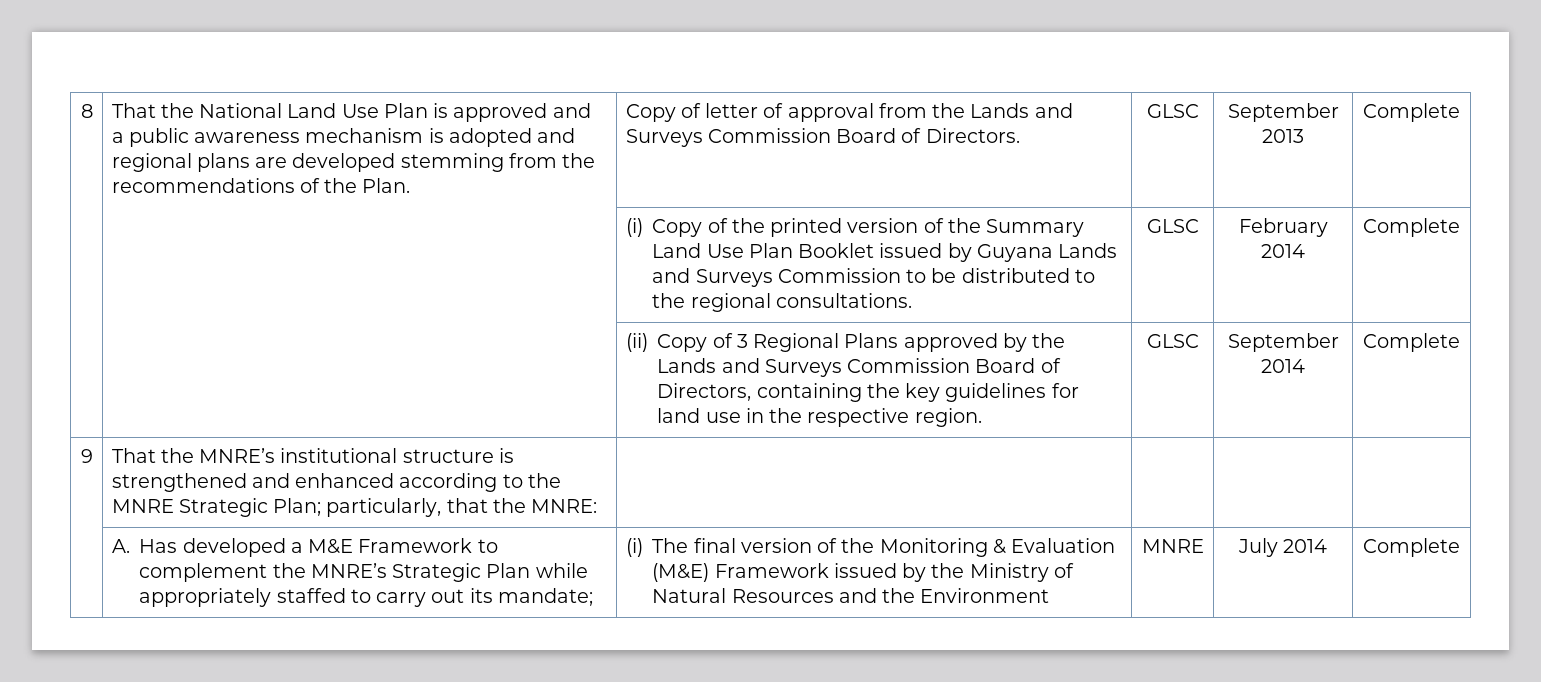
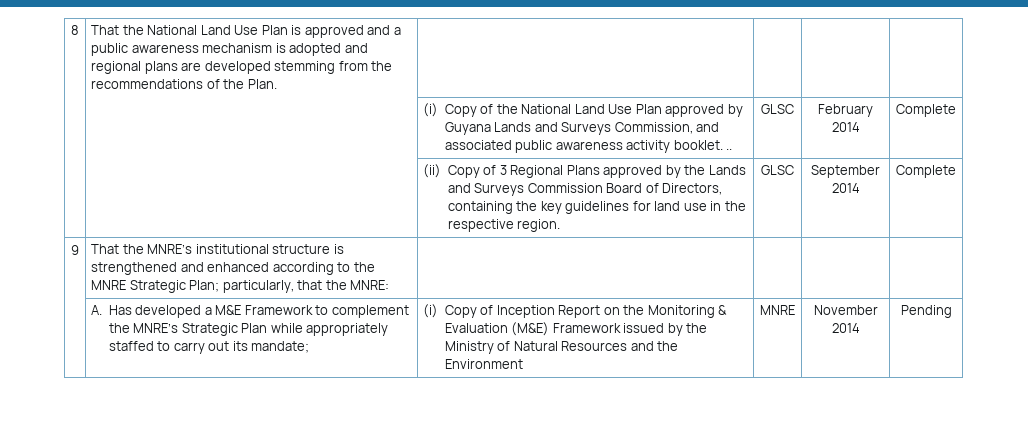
[625,103,1073,122] [625,128,1020,147] [1146,104,1199,118] [1227,103,1339,122] [1262,129,1304,143] [1363,103,1460,122] Copy of letter of approval from the Lands and Surveys Commission Board of Directors. | GLSC | September 2013 | Complete -> (277, 84) | | |
[770,218,1085,237] [652,243,943,258] printed version of the Summary Land Use Plan Booklet issued -> [521,104,725,117] National Land Use Plan approved
[777,268,1095,283] [652,293,912,312] Commission to be distributed to the regional consultations. -> [614,122,720,134] [444,140,733,153] Commission, and associated public awareness activity booklet. ..
[652,538,838,553] The final version of -> [444,305,620,318] Copy of Inception Report on
[1237,538,1328,557] [1363,538,1460,557] July 2014 | Complete -> [813,305,878,315] [831,323,860,333] [900,305,952,318] November 2014 | Pending

